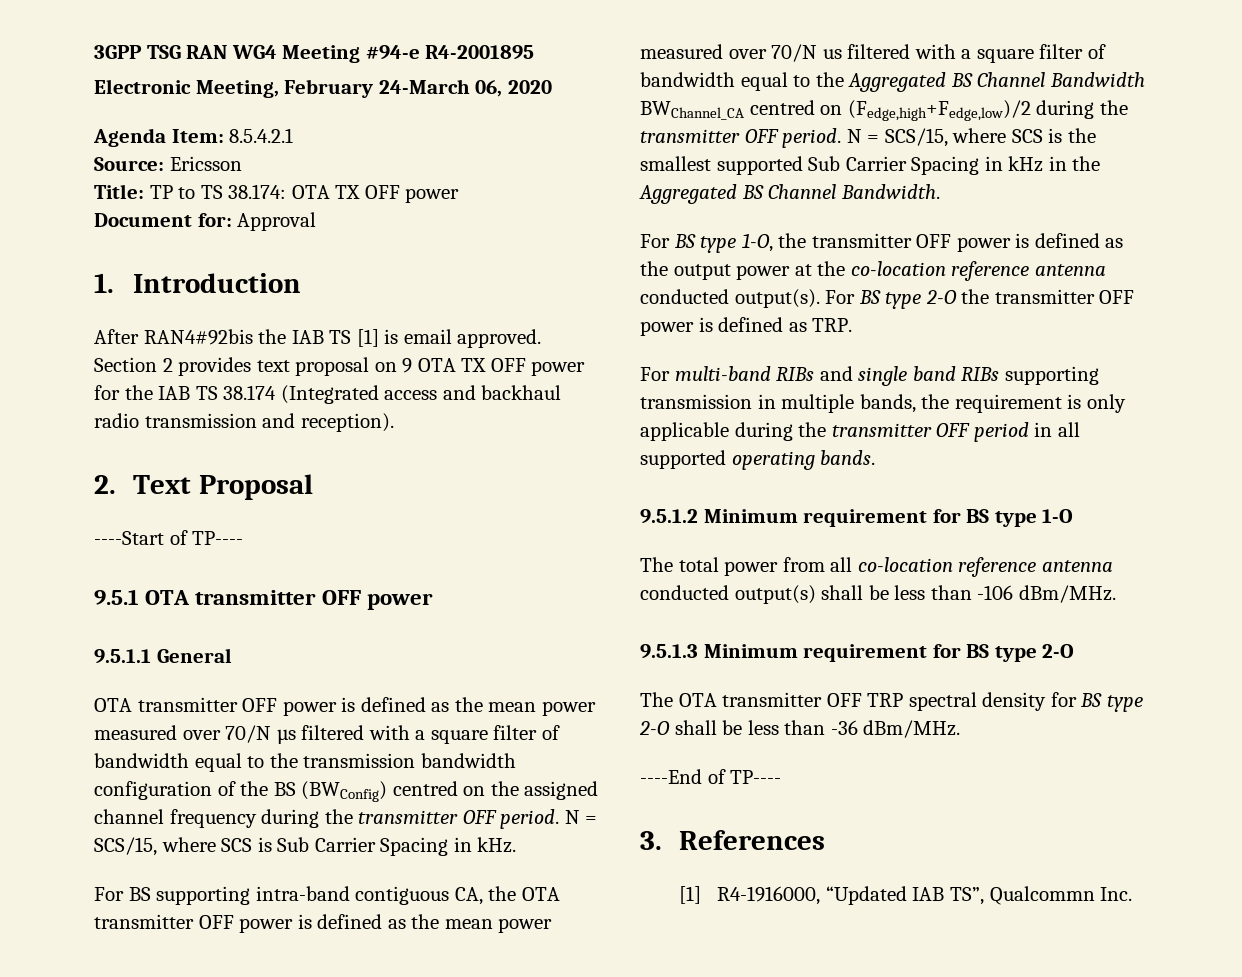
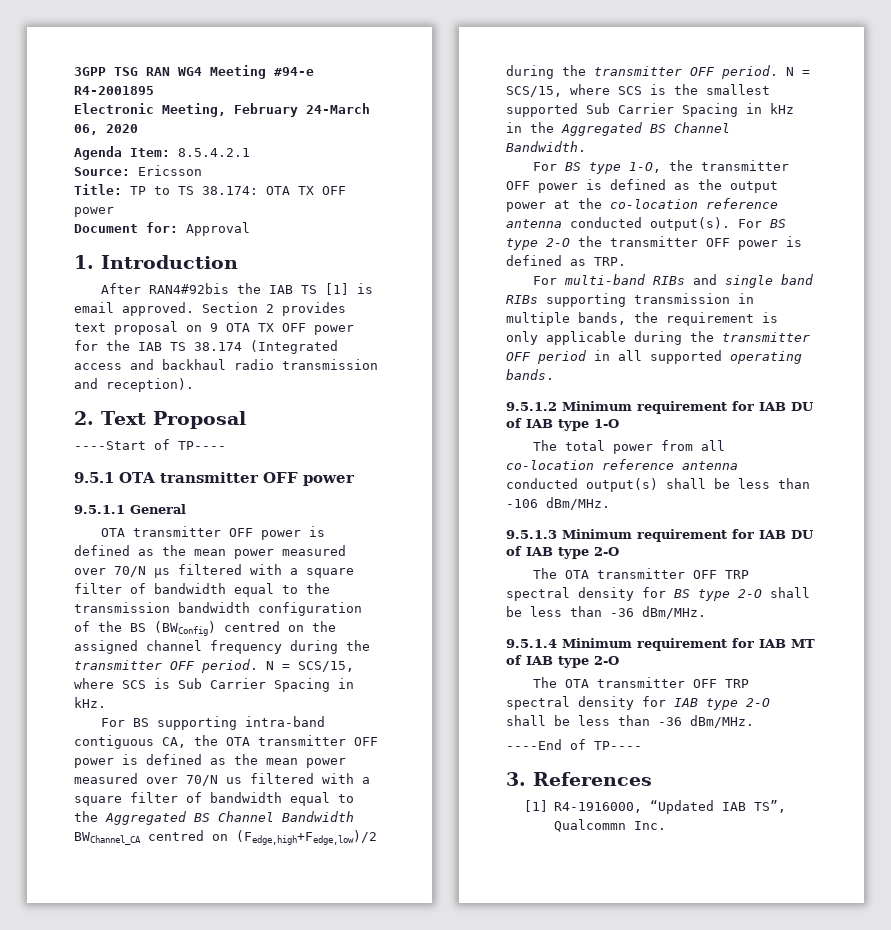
[966,509,990,523] BS -> [759,402,814,411] [506,418,553,428] IAB DU of IAB
[966,644,990,658] BS -> [759,530,814,539] [506,546,553,556] IAB DU of IAB
(961, 729) none -> [506,638,815,651] [506,655,619,668] [533,677,750,688] [506,696,770,710] [506,715,754,728] // 9.5.1.4 Minimum requirement for IAB MT of IAB type 2-O // The OTA transmitter OFF TRP spectral density for IAB type 2-O shall be less than -36 dBm/MHz.

